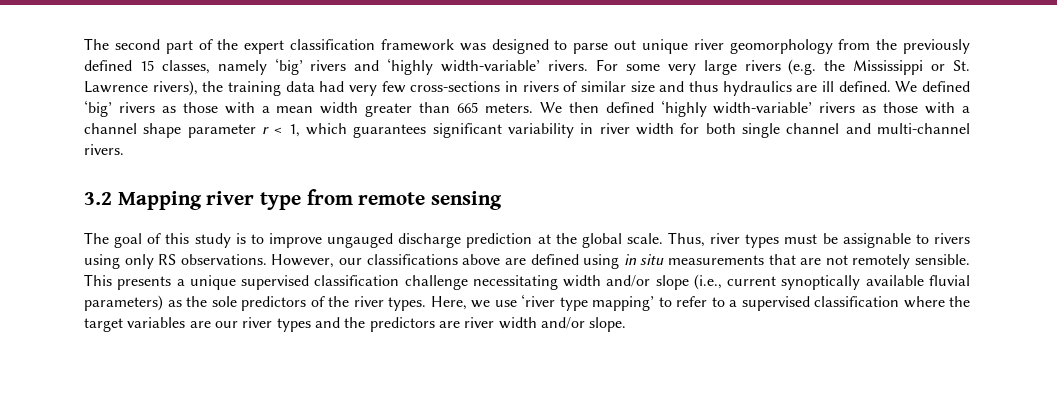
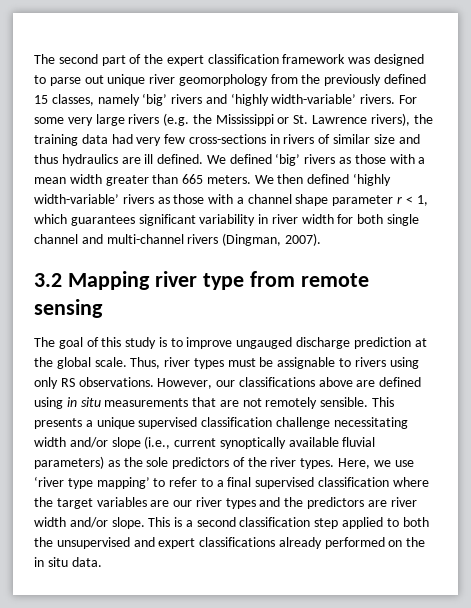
[84,144,124,155] rivers. -> [187,233,321,246] rivers (Dingman, 2007).
(737, 303) none -> [227,477,252,487] final
(627, 324) none -> [148,517,429,529] [34,537,426,549] [34,557,102,567] This is a second classification step applied to both the unsupervised and expert classifications already performed on the in situ data.

